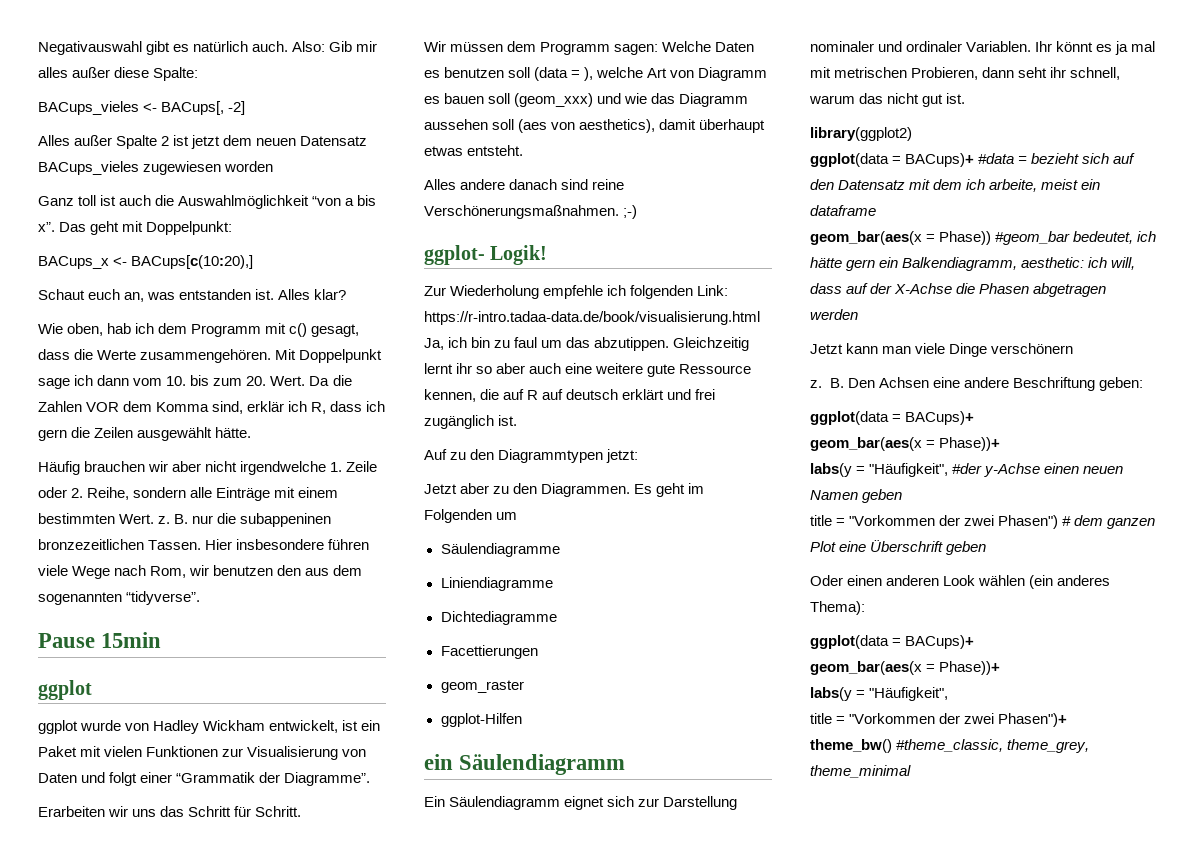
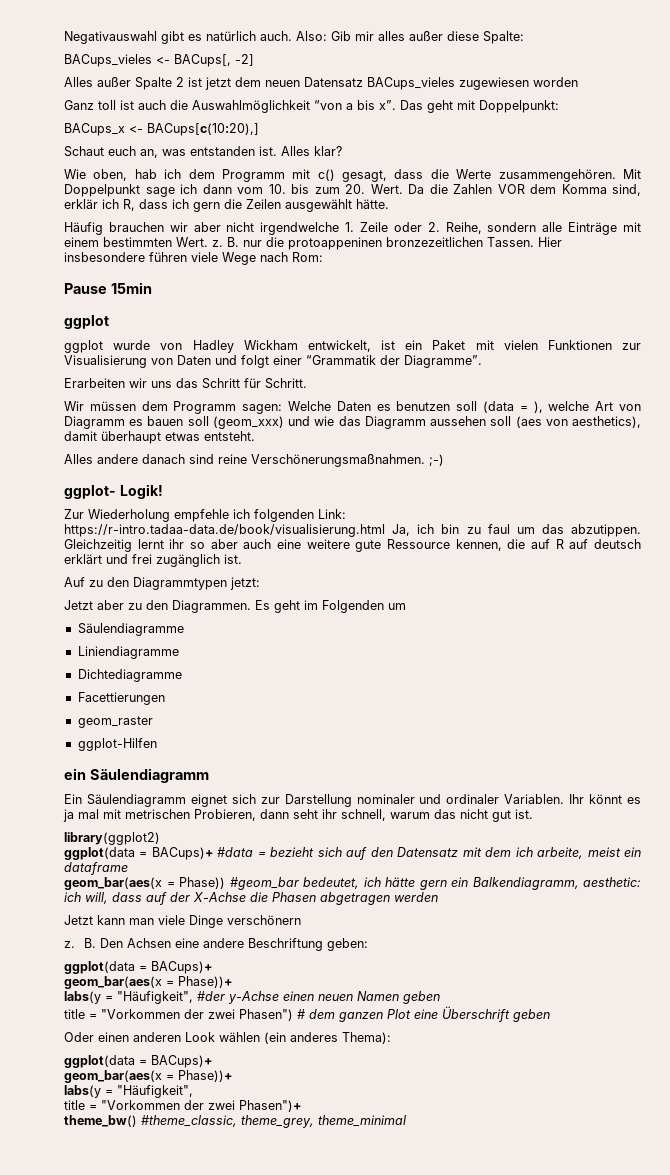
[240,513,332,527] subappeninen -> [288,237,382,250] protoappeninen
[150,565,363,578] [38,591,201,605] Rom, wir benutzen den aus dem sogenannten “tidyverse”. -> [292,252,323,262] Rom:

